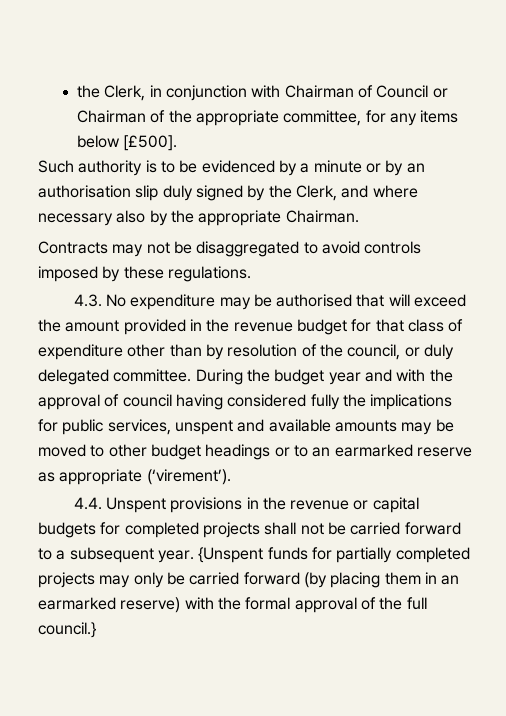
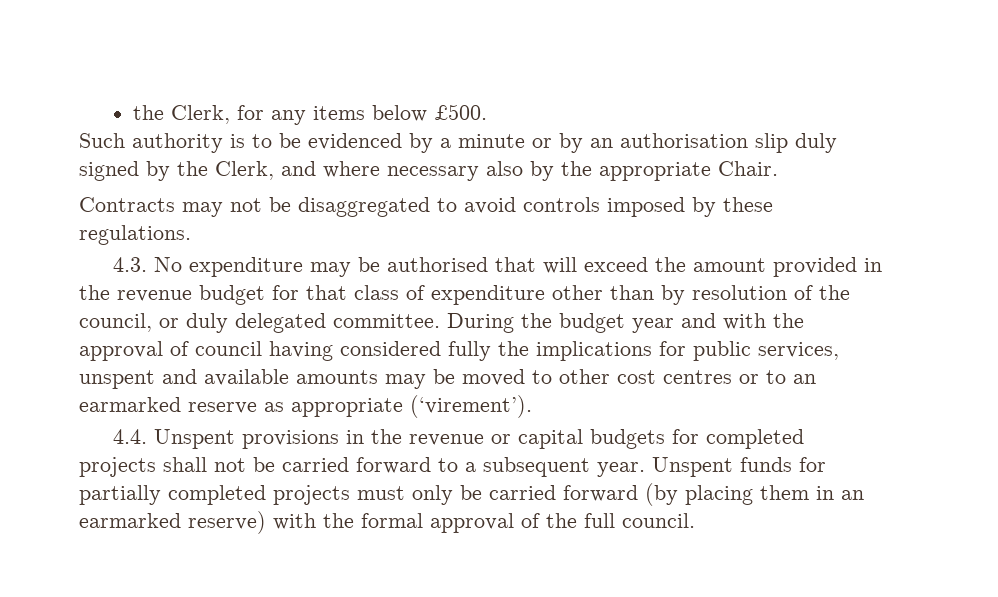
[77,85,448,101] [77,110,362,126] the Clerk, in conjunction with Chairman of Council or Chairman of the appropriate committee, -> [132,105,230,124] the Clerk,
[123,135,178,151] [£500]. -> [433,104,487,120] £500.
[285,210,359,223] Chairman. -> [718,161,778,176] Chair.
[150,444,271,460] budget headings -> [617,370,732,384] cost centres
[198,547,264,563] {Unspent -> [652,457,733,477] Unspent
[99,575,131,588] may -> [357,486,405,500] must
[38,622,96,638] council.} -> [622,513,695,528] council.

